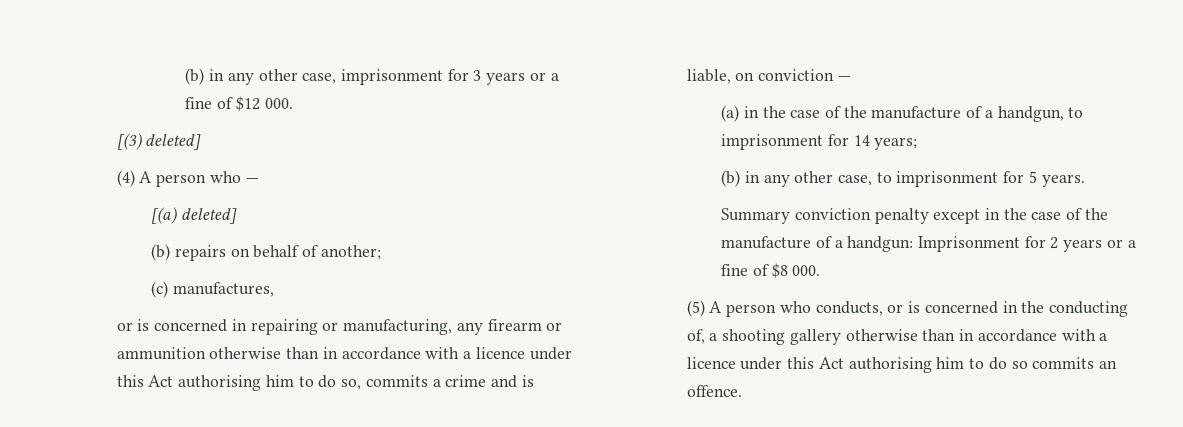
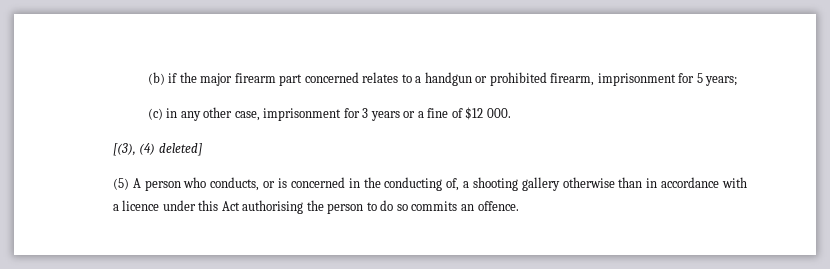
[185,68,205,85] (b) -> [147,72,738,86] [147,108,163,120] (b) if the major firearm part concerned relates to a handgun or prohibited firearm, imprisonment for 5 years; // (c)
[116,133,202,150] [116,170,259,187] [151,207,237,224] [151,244,381,261] [151,281,274,298] [116,319,563,335] [116,347,572,360] [116,375,534,391] [686,69,851,84] [721,105,1084,122] [721,134,918,150] [721,170,1085,187] [721,208,1108,224] [721,236,1136,252] [721,263,821,278] [(3) deleted] // (4) A person who — // [(a) deleted] // (b) repairs on behalf of another; // (c) manufactures, // or is concerned in repairing or manufacturing, any firearm or ammunition otherwise than in accordance with a licence under this Act authorising him to do so, commits a crime and is liable, on conviction — // (a) in the case of the manufacture of a handgun, to imprisonment for 14 years; // (b) in any other case, to imprisonment for 5 years. // Summary conviction penalty except in the case of the manufacture of a handgun: Imprisonment for 2 years or a fine of $8 000. -> [112,143,202,156] [(3), (4) deleted]
[936,357,965,369] him -> [306,200,364,214] the person

